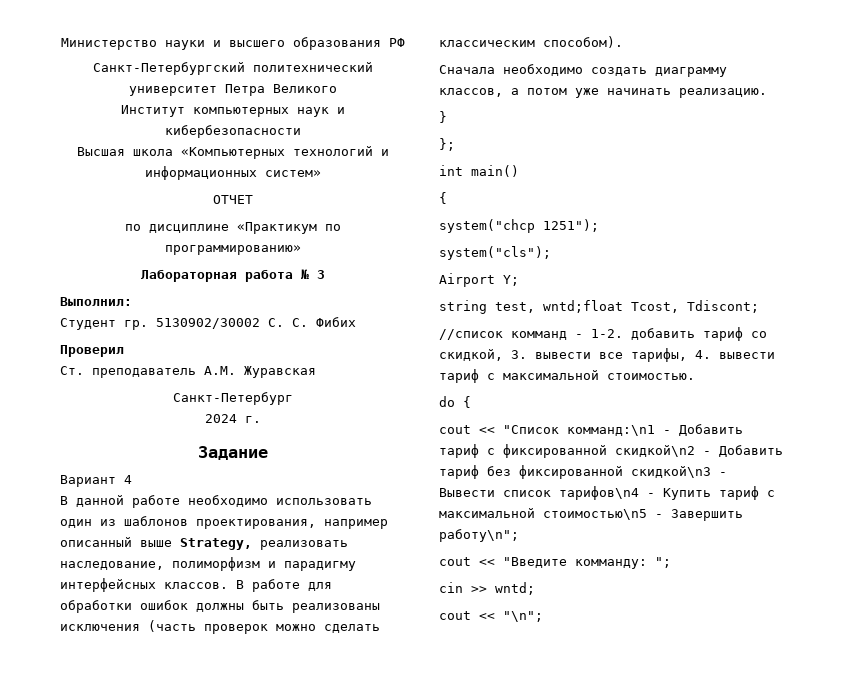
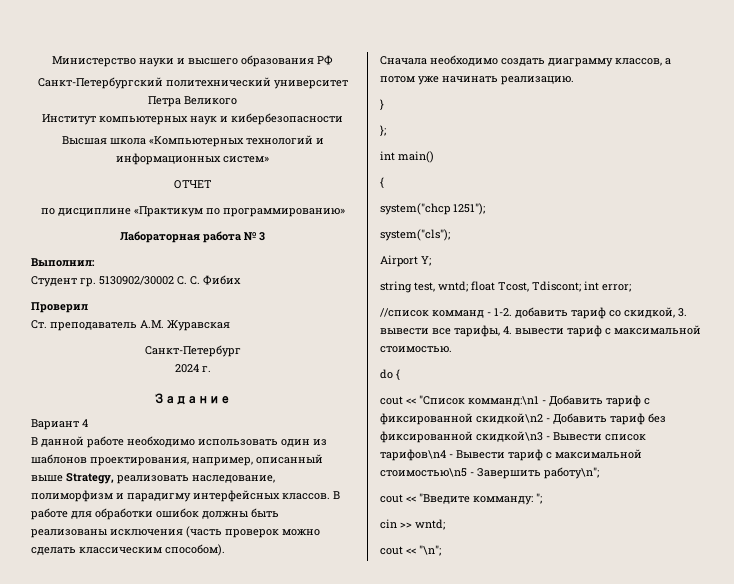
[324,519,388,529] например -> [192,457,253,466] например,
[543,300,623,313] wntd;float -> [438,281,495,292] wntd; float
(759, 306) none -> [584,281,631,292] int error;
[663,488,711,500] Купить -> [456,450,505,459] Вывести

